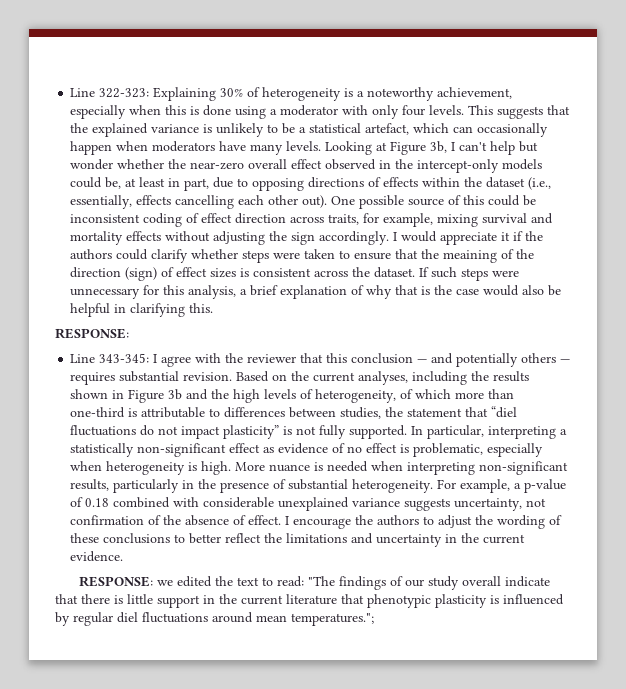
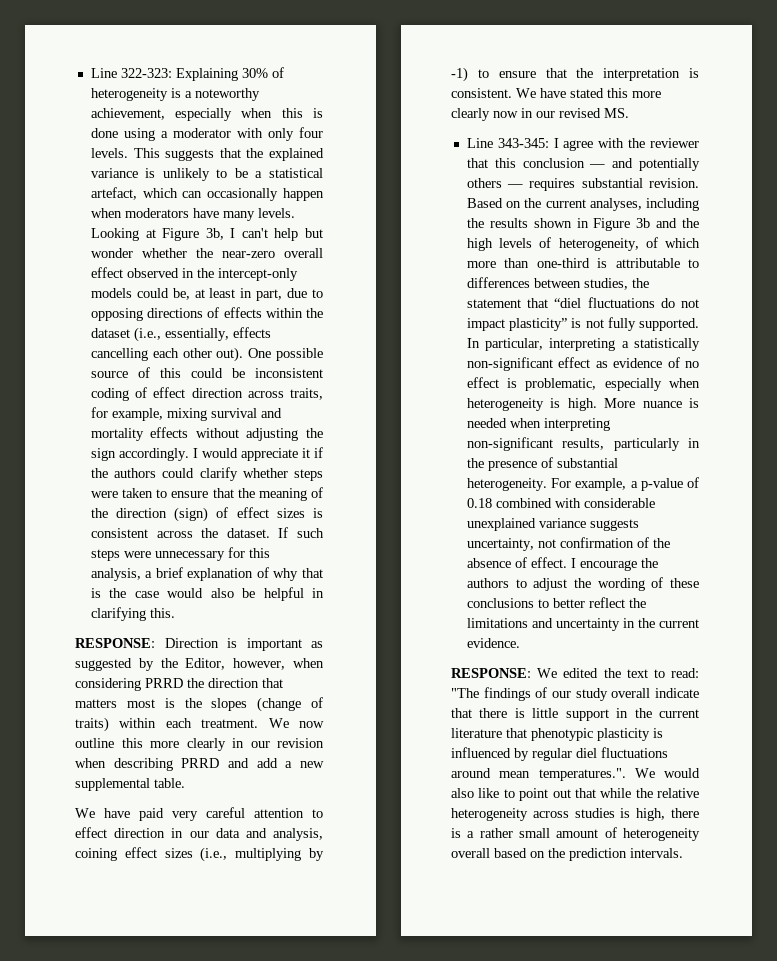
[443,250,498,263] meaining -> [258,488,307,501] meaning
(129, 333) none -> [164,638,323,651] [75,658,324,671] [75,678,283,691] [75,697,323,712] [75,717,324,732] [75,738,324,751] [75,758,324,771] [75,778,185,791] [75,807,323,821] [75,827,323,841] [75,847,324,862] [451,67,699,82] [451,88,661,98] [451,108,629,121] Direction is important as suggested by the Editor, however, when considering PRRD the direction that matters most is the slopes (change of traits) within each treatment. We now outline this more clearly in our revision when describing PRRD and add a new supplemental table. // We have paid very careful attention to effect direction in our data and analysis, coining effect sizes (i.e., multiplying by -1) to ensure that the interpretation is consistent. We have stated this more clearly now in our revised MS.
[156,580,173,586] we -> [537,668,558,678] We
[291,613,374,626] temperatures."; -> [538,768,700,781] [451,788,699,801] [451,808,699,821] [451,827,700,841] [451,848,683,861] temperatures.". We would also like to point out that while the relative heterogeneity across studies is high, there is a rather small amount of heterogeneity overall based on the prediction intervals.

